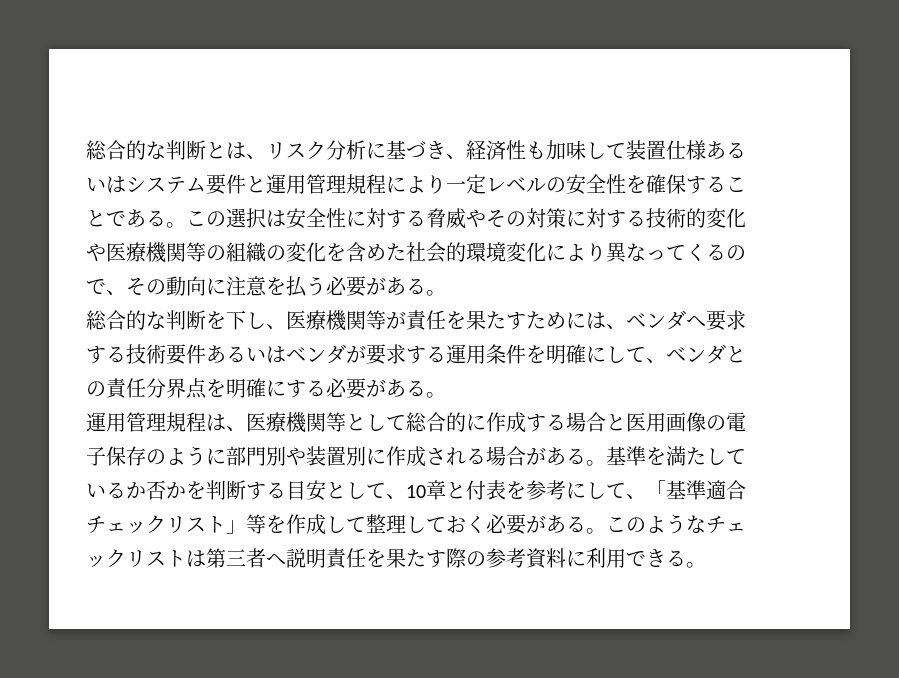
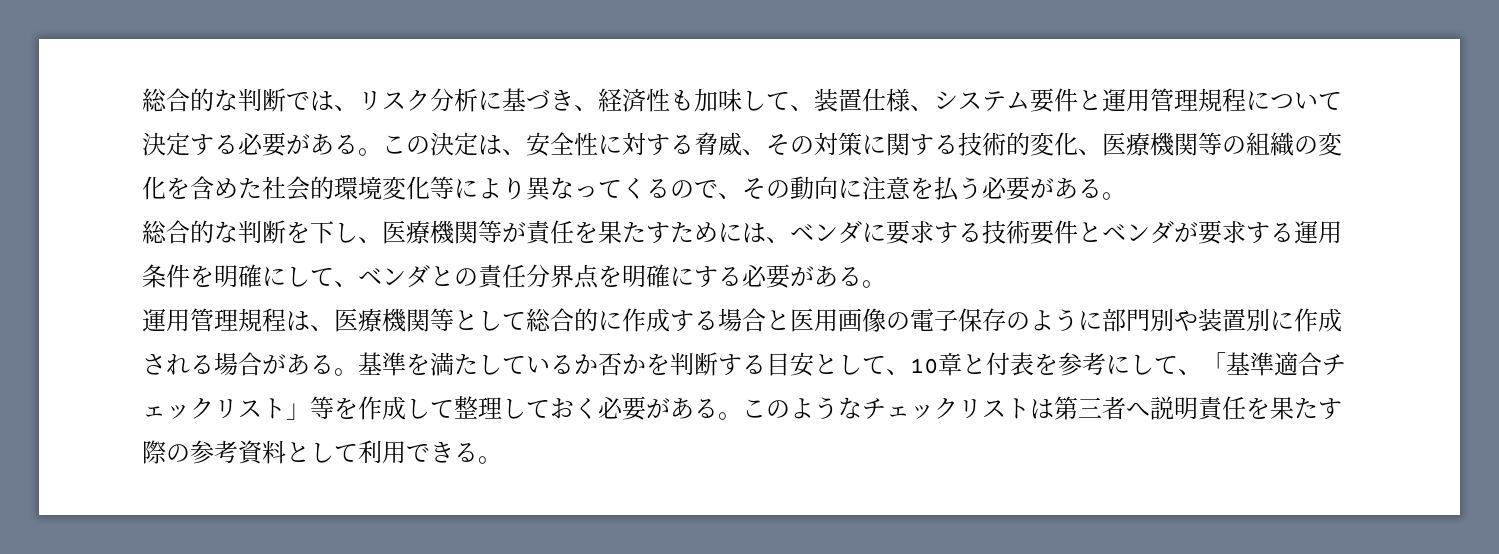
[86,140,226,160] 総合的な判断と -> [142,88,310,112] 総合的な判断で
(626, 150) none -> [790,105,814,111] 、
[706,141,746,159] [86,176,126,193] あるいは -> [910,105,934,111] 、
[406,174,746,195] [86,208,286,228] より一定レベルの安全性を確保することである。この選択は -> [1270,92,1342,110] [142,132,526,157] ついて決定する必要がある。この決定は、
[466,209,486,228] や -> [742,149,766,155] 、
[586,208,606,228] 対 -> [886,133,910,156] 関
[86,243,106,262] や -> [1078,149,1102,155] 、
(546, 252) none -> [430,176,454,199] 等
[686,315,706,328] へ -> [862,223,886,243] に
[206,345,286,363] あるいは -> [1078,222,1102,242] と
[566,550,586,567] に -> [286,442,358,463] として

